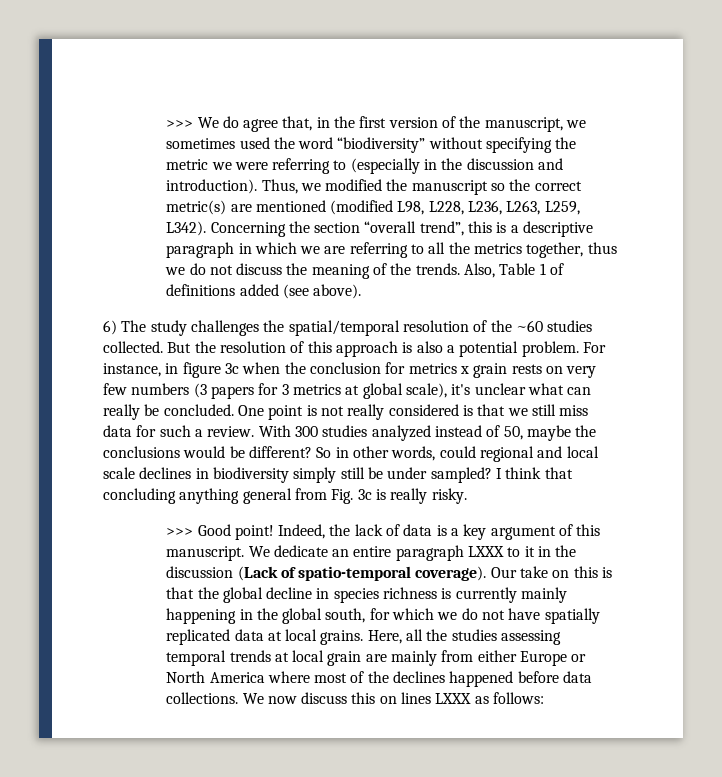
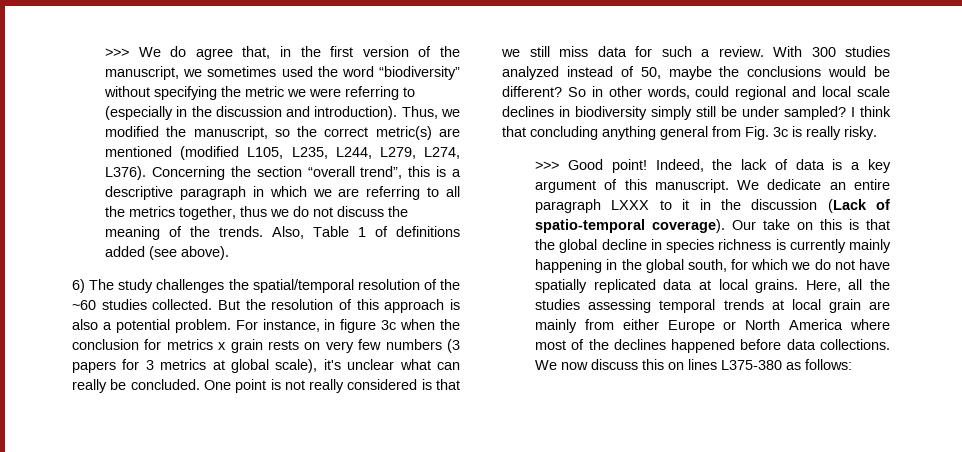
[411,180,488,195] manuscript -> [193,126,268,140] manuscript,
[397,200,580,215] [166,221,207,236] L98, L228, L236, L263, L259, L342). -> [247,147,461,159] [105,166,147,180] L105, L235, L244, L279, L274, L376).
[435,693,472,704] LXXX -> [721,360,783,370] L375-380

